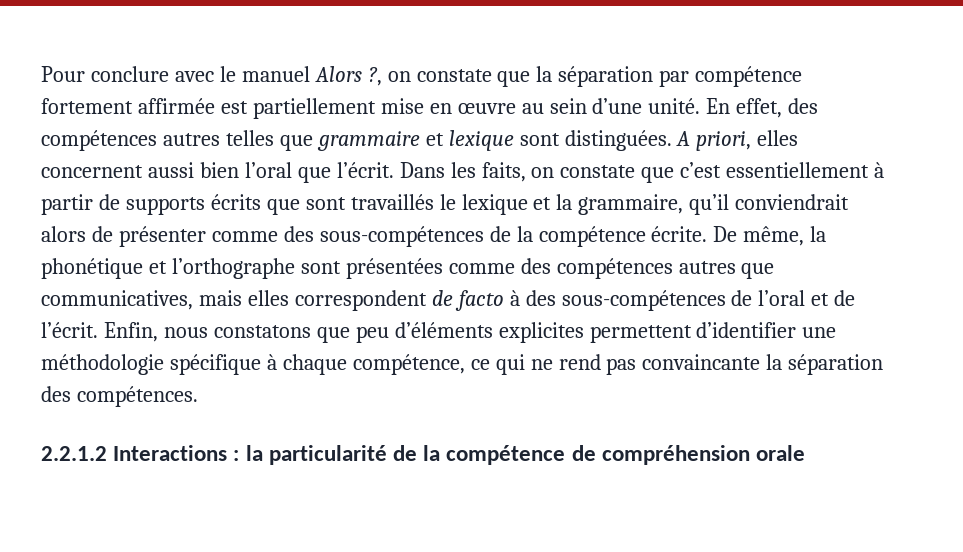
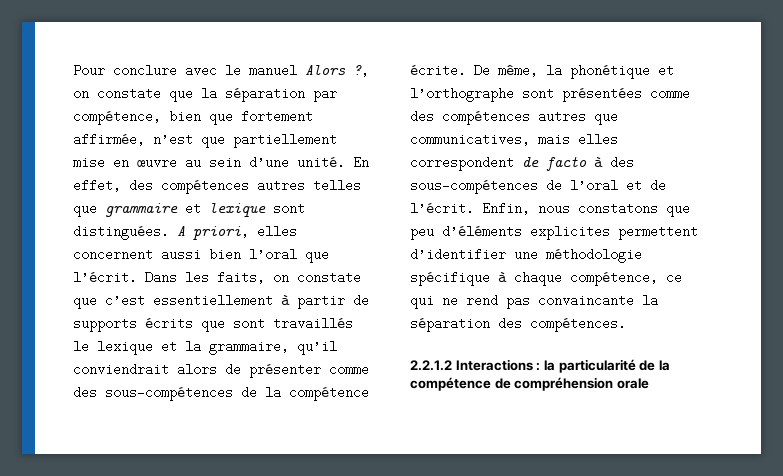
[695,66,803,87] [41,98,248,114] compétence fortement affirmée est -> [73,110,313,125] [73,133,225,148] compétence, bien que fortement affirmée, n’est que

